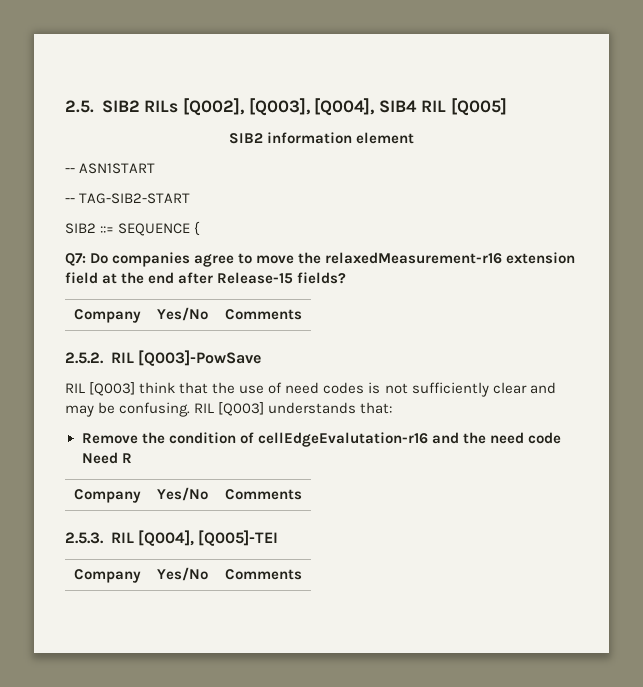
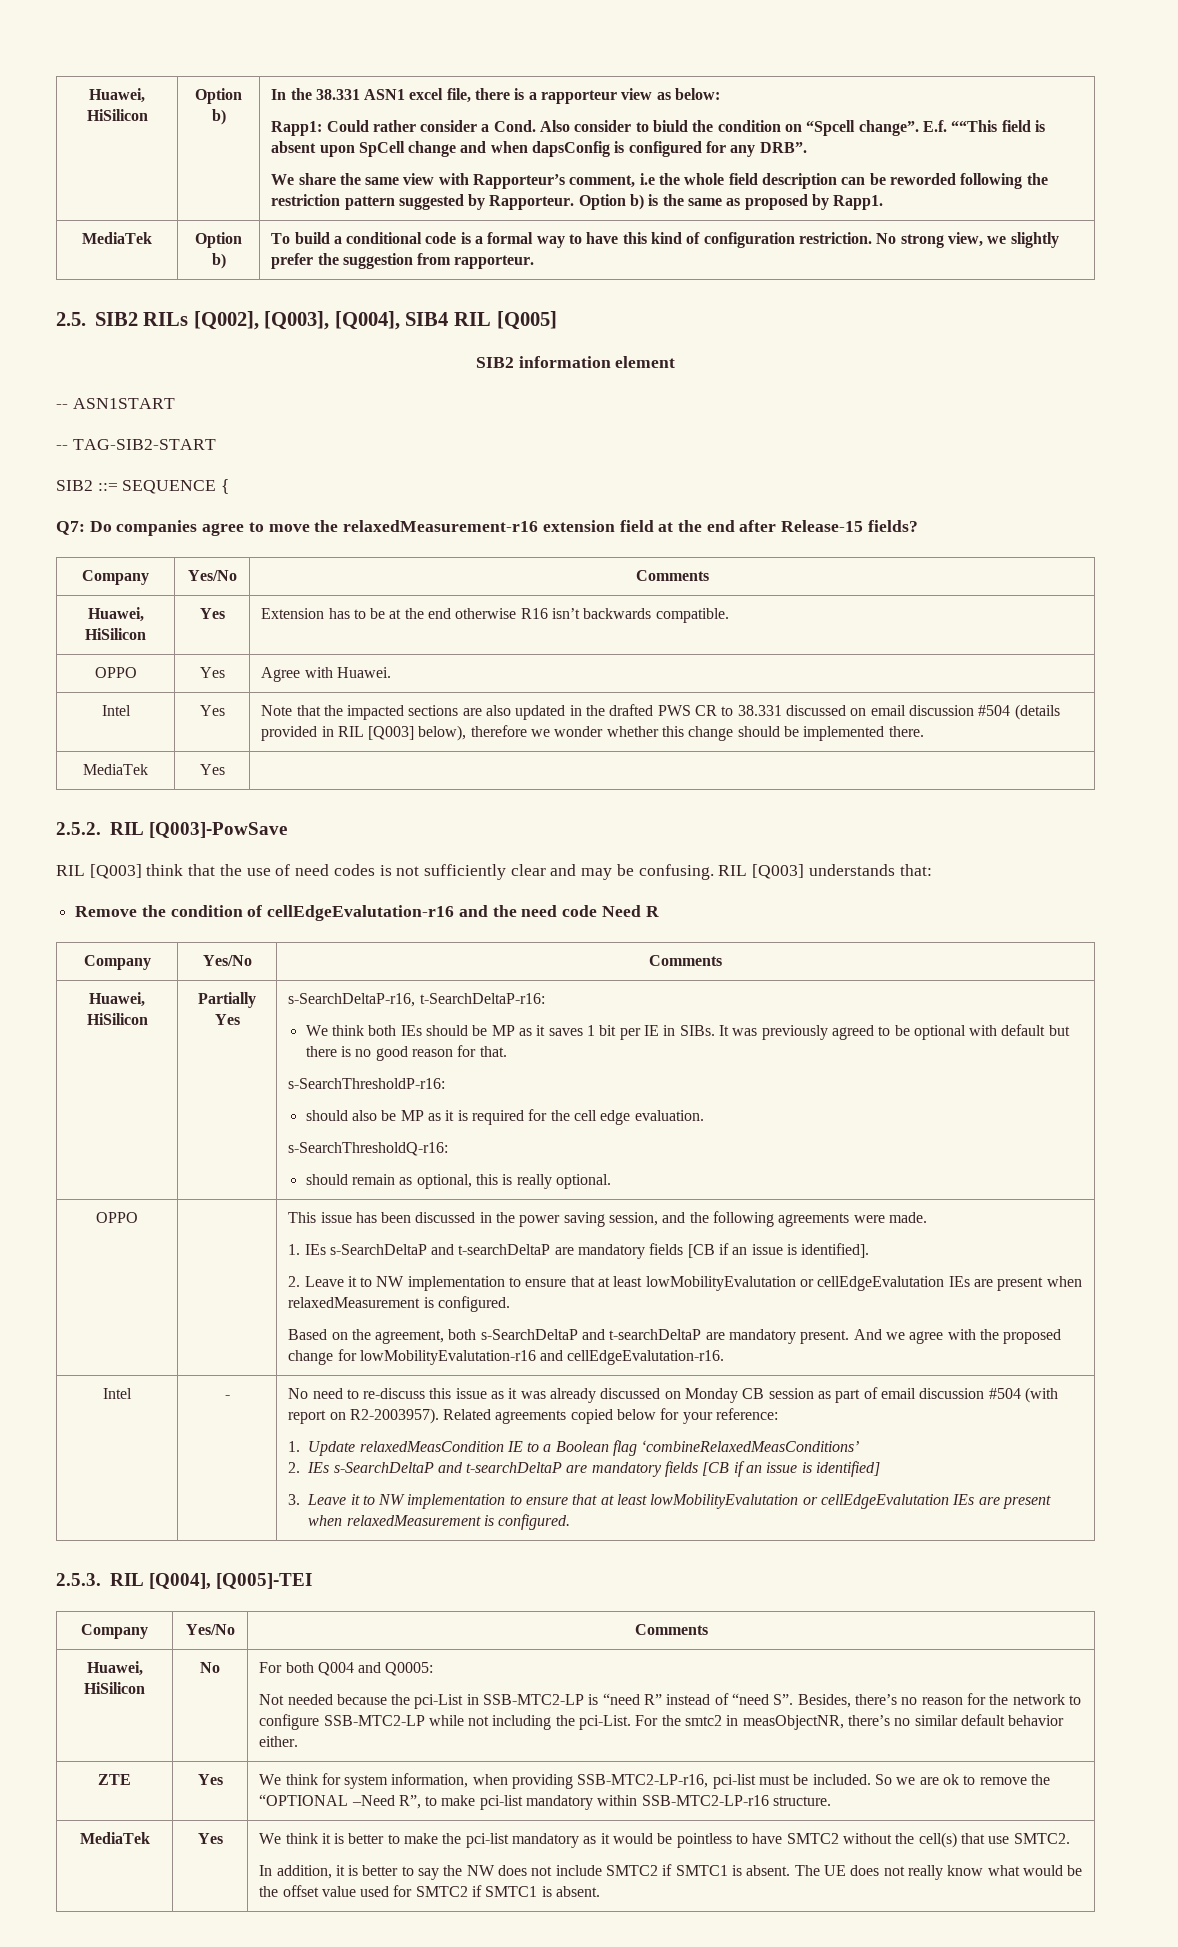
(65, 106) none -> [89,88,145,103] [86,109,148,121] [195,88,242,104] [211,109,226,125] [271,88,721,104] [271,120,1045,136] [271,141,807,157] [271,173,1048,189] [271,194,884,210] [82,232,152,244] [195,232,242,248] [211,253,226,269] [271,232,1059,248] [271,253,535,269] Huawei, HiSilicon | Option b) | In the 38.331 ASN1 excel file, there is a rapporteur view as below: // Rapp1: Could rather consider a Cond. Also consider to biuld the condition on “Spcell change”. E.f. ““This field is absent upon SpCell change and when dapsConfig is configured for any DRB”. // We share the same view with Rapporteur’s comment, i.e the whole field description can be reworded following the restriction pattern suggested by Rapporteur. Option b) is the same as proposed by Rapp1. // MediaTek | Option b) | To build a conditional code is a formal way to have this kind of configuration restriction. No strong view, we slightly prefer the suggestion from rapporteur. //
(302, 314) none -> [87,607,144,622] [85,628,146,640] [199,608,225,619] [261,608,729,623] [94,667,137,678] [199,667,225,678] [261,667,391,682] [101,705,131,716] [199,705,225,716] [261,704,1060,720] [261,725,924,741] [83,764,148,775] [199,764,225,775] // Huawei, HiSilicon | Yes | Extension has to be at the end otherwise R16 isn’t backwards compatible. // OPPO | Yes | Agree with Huawei. // Intel | Yes | Note that the impacted sections are also updated in the drafted PWS CR to 38.331 discussed on email discussion #504 (details provided in RIL [Q003] below), therefore we wonder whether this change should be implemented there. // MediaTek | Yes |
(302, 494) none -> [89,992,145,1007] [86,1013,148,1025] [198,992,256,1008] [214,1014,240,1025] [288,993,545,1007] [305,1024,1070,1040] [305,1045,507,1061] [288,1078,446,1089] [305,1109,704,1125] [288,1142,449,1156] [305,1174,612,1189] [96,1212,138,1223] [288,1211,928,1227] [288,1243,870,1259] [288,1276,1082,1291] [288,1296,510,1312] [288,1329,1062,1344] [288,1349,725,1365] [103,1388,132,1399] [224,1395,230,1399] [288,1387,1058,1403] [288,1408,779,1424] [288,1440,860,1456] [288,1461,881,1477] [288,1494,1052,1509] [308,1514,571,1530] // Huawei, HiSilicon | Partially Yes | s-SearchDeltaP-r16, t-SearchDeltaP-r16: // We think both IEs should be MP as it saves 1 bit per IE in SIBs. It was previously agreed to be optional with default but there is no good reason for that. // s-SearchThresholdP-r16: // should also be MP as it is required for the cell edge evaluation. // s-SearchThresholdQ-r16: // should remain as optional, this is really optional. // OPPO | | This issue has been discussed in the power saving session, and the following agreements were made. // 1. IEs s-SearchDeltaP and t-searchDeltaP are mandatory fields [CB if an issue is identified]. // 2. Leave it to NW implementation to ensure that at least lowMobilityEvalutation or cellEdgeEvalutation IEs are present when relaxedMeasurement is configured. // Based on the agreement, both s-SearchDeltaP and t-searchDeltaP are mandatory present. And we agree with the proposed change for lowMobilityEvalutation-r16 and cellEdgeEvalutation-r16. // Intel | - | No need to re-discuss this issue as it was already discussed on Monday CB session as part of email discussion #504 (with report on R2-2003957). Related agreements copied below for your reference: // 1. Update relaxedMeasCondition IE to a Boolean flag ‘combineRelaxedMeasConditions’ // 2. IEs s-SearchDeltaP and t-searchDeltaP are mandatory fields [CB if an issue is identified] // 3. Leave it to NW implementation to ensure that at least lowMobilityEvalutation or cellEdgeEvalutation IEs are present when relaxedMeasurement is configured.
(302, 574) none -> [86,1661,143,1676] [84,1682,145,1694] [200,1662,220,1673] [259,1662,434,1676] [259,1693,1081,1709] [259,1714,1065,1730] [259,1736,299,1747] [98,1774,131,1785] [197,1774,223,1785] [259,1773,1050,1789] [259,1794,832,1810] [79,1832,150,1844] [197,1833,223,1844] [259,1832,1070,1848] [259,1864,1083,1880] [259,1885,601,1897] // Huawei, HiSilicon | No | For both Q004 and Q0005: // Not needed because the pci-List in SSB-MTC2-LP is “need R” instead of “need S”. Besides, there’s no reason for the network to configure SSB-MTC2-LP while not including the pci-List. For the smtc2 in measObjectNR, there’s no similar default behavior either. // ZTE | Yes | We think for system information, when providing SSB-MTC2-LP-r16, pci-list must be included. So we are ok to remove the “OPTIONAL –Need R”, to make pci-list mandatory within SSB-MTC2-LP-r16 structure. // MediaTek | Yes | We think it is better to make the pci-list mandatory as it would be pointless to have SMTC2 without the cell(s) that use SMTC2. // In addition, it is better to say the NW does not include SMTC2 if SMTC1 is absent. The UE does not really know what would be the offset value used for SMTC2 if SMTC1 is absent.

